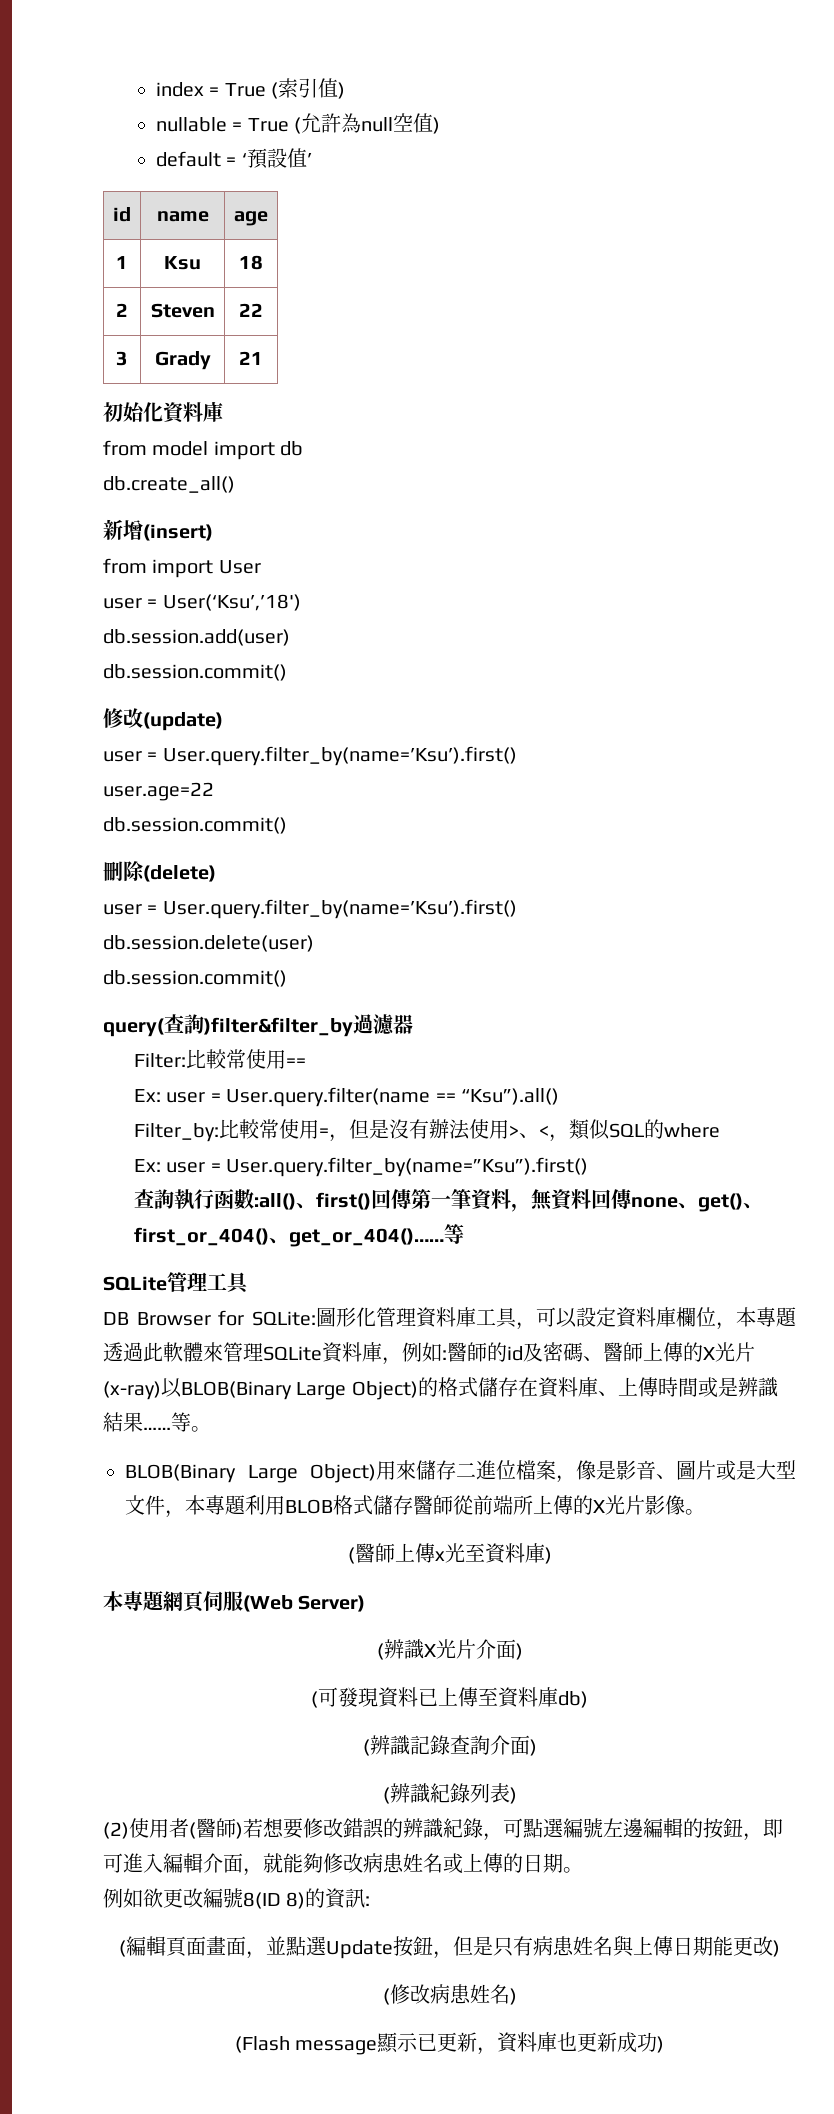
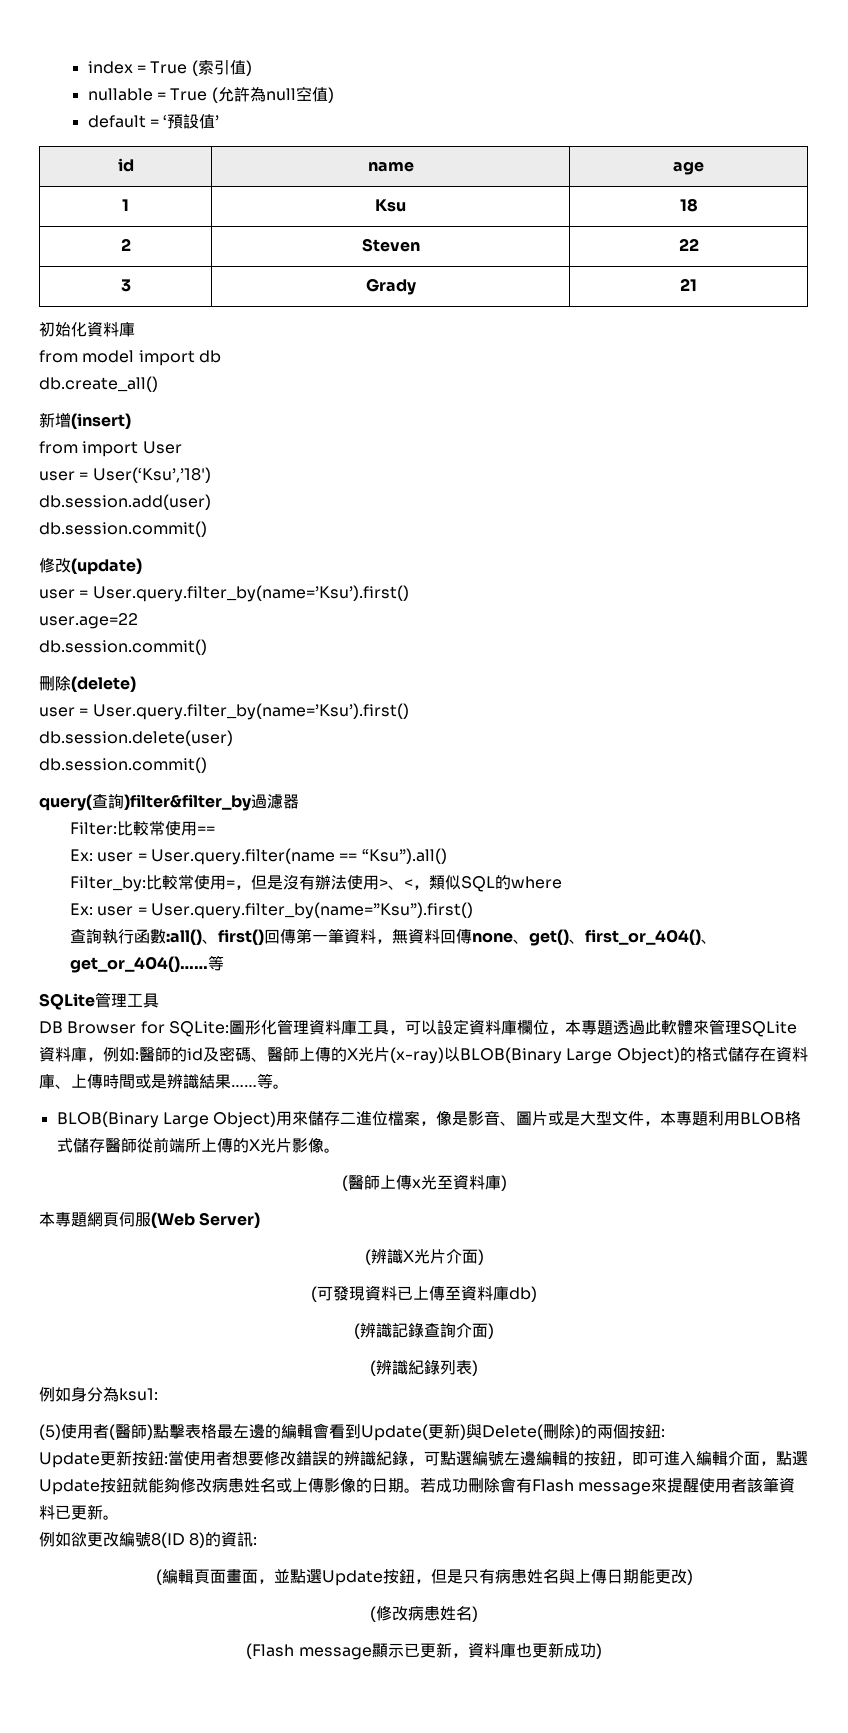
[103,1822,129,1839] (2) -> [39,1386,158,1402] [39,1424,61,1440] 例如身分為ksu1: // (5)
[243,1818,263,1838] 若 -> [153,1423,665,1441] [39,1450,232,1468] 點擊表格最左邊的編輯會看到Update(更新)與Delete(刪除)的兩個按鈕: // Update更新按鈕:當使用者
(263, 1872) none -> [776,1451,808,1466] [39,1478,132,1495] 點選Update按鈕
(503, 1863) none -> [324,1478,356,1493] 影像
(583, 1870) none -> [420,1477,796,1495] [39,1504,119,1520] 若成功刪除會有Flash message來提醒使用者該筆資料已更新。

